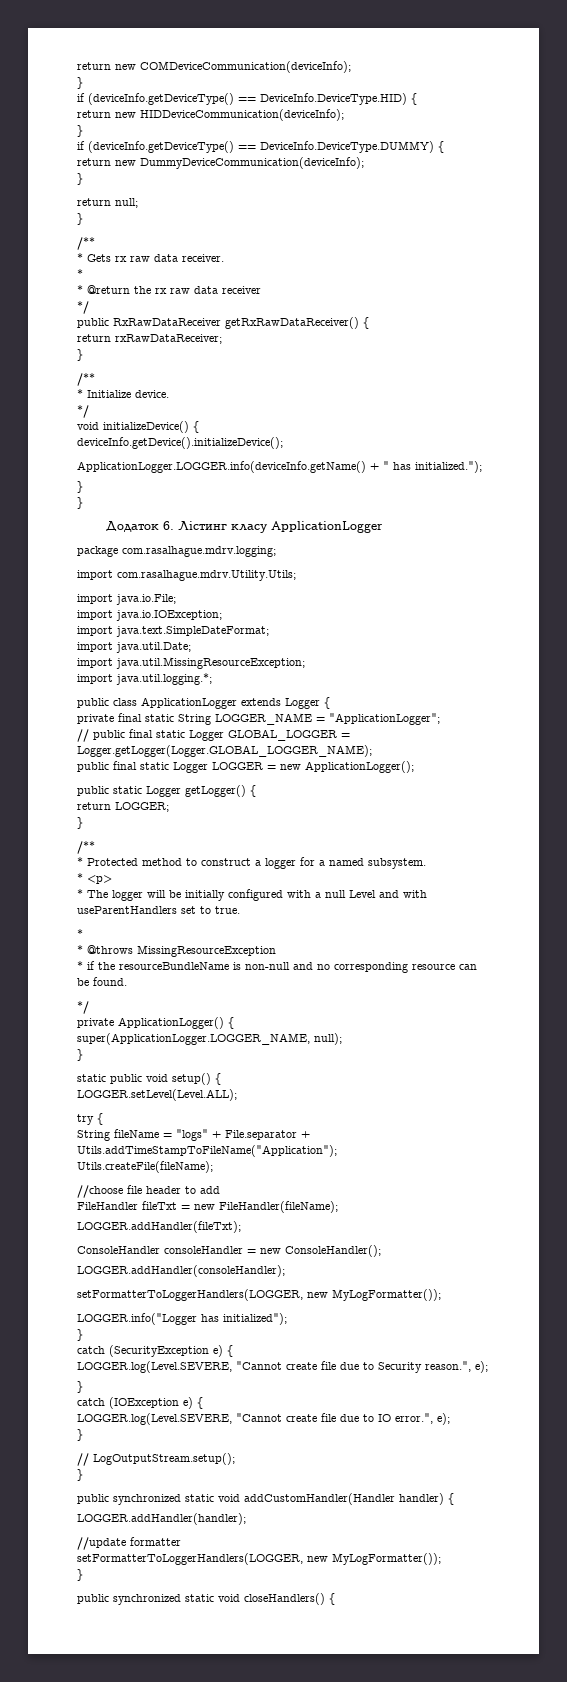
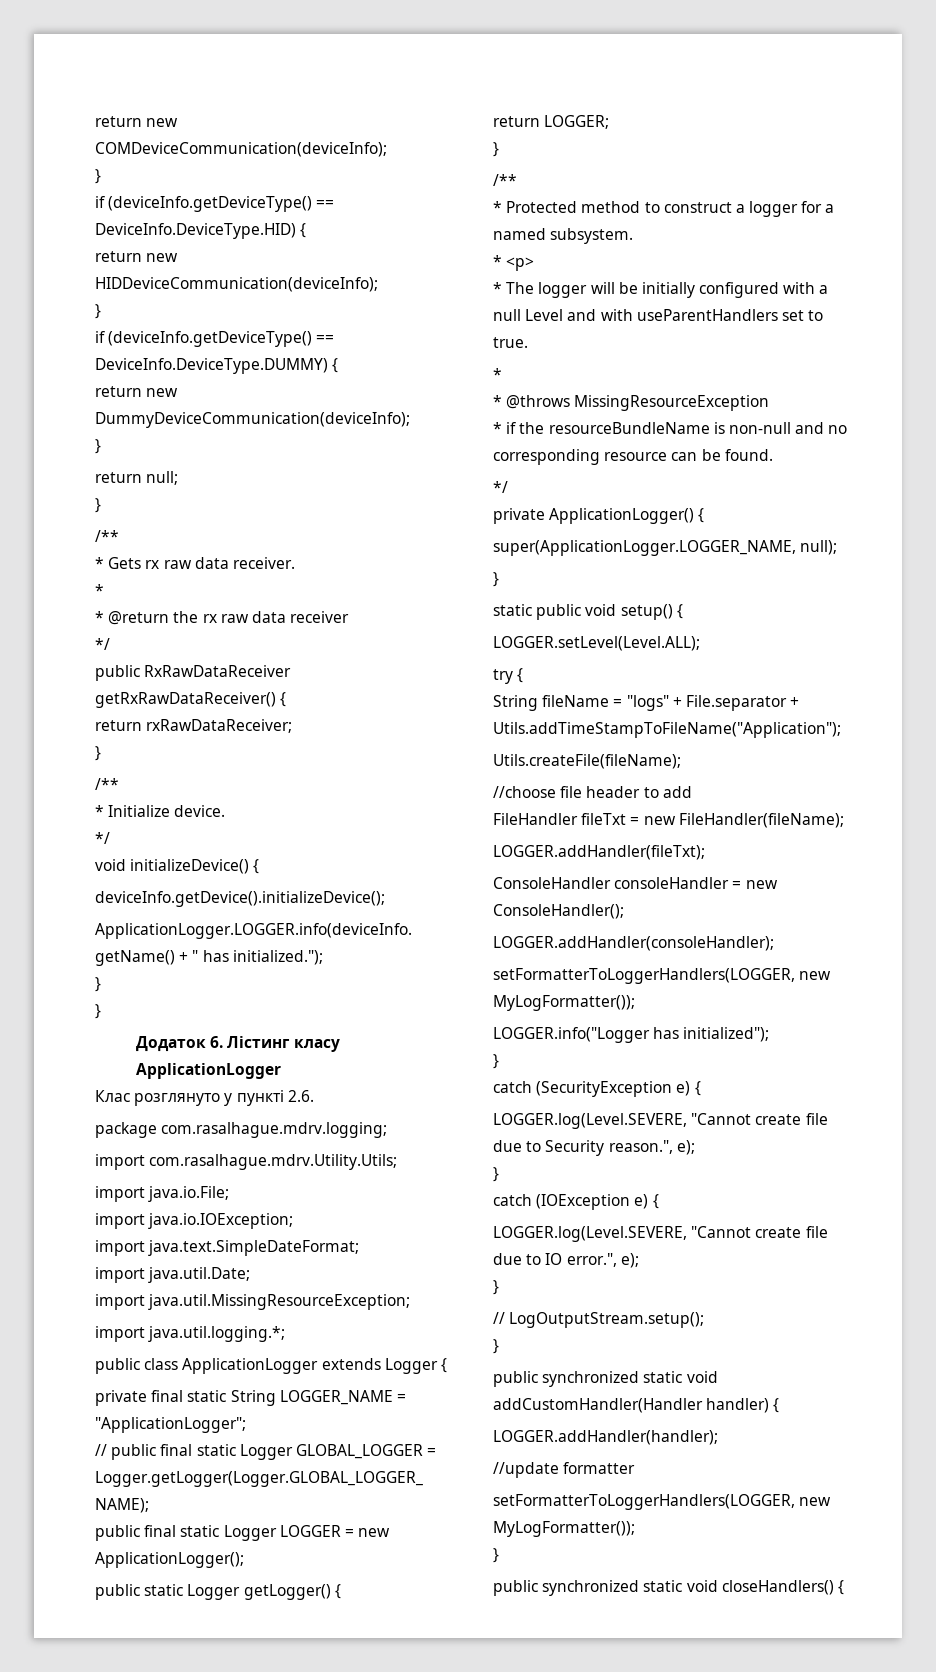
(383, 527) none -> [95,1090,314,1106] // Клас розглянуто у пункті 2.6.

